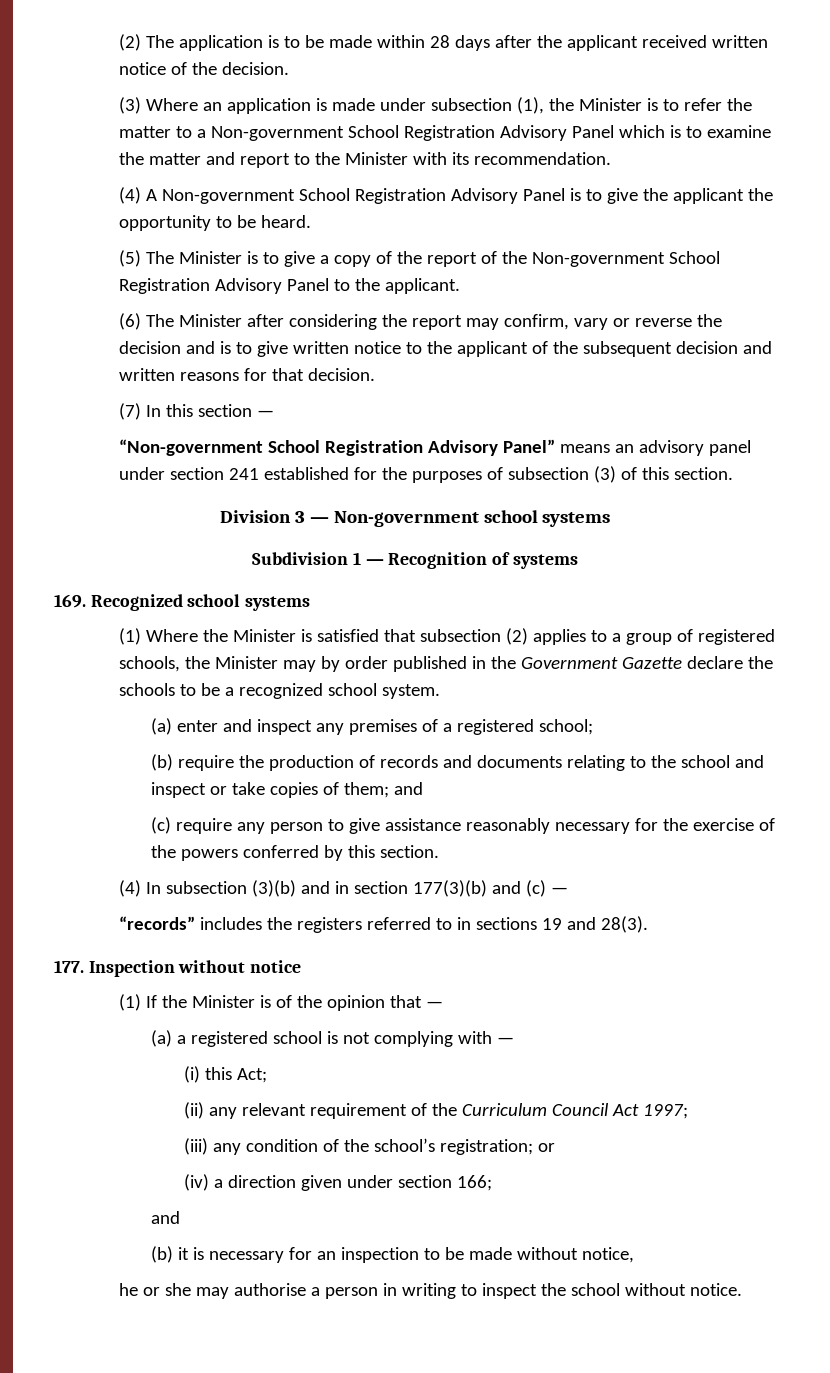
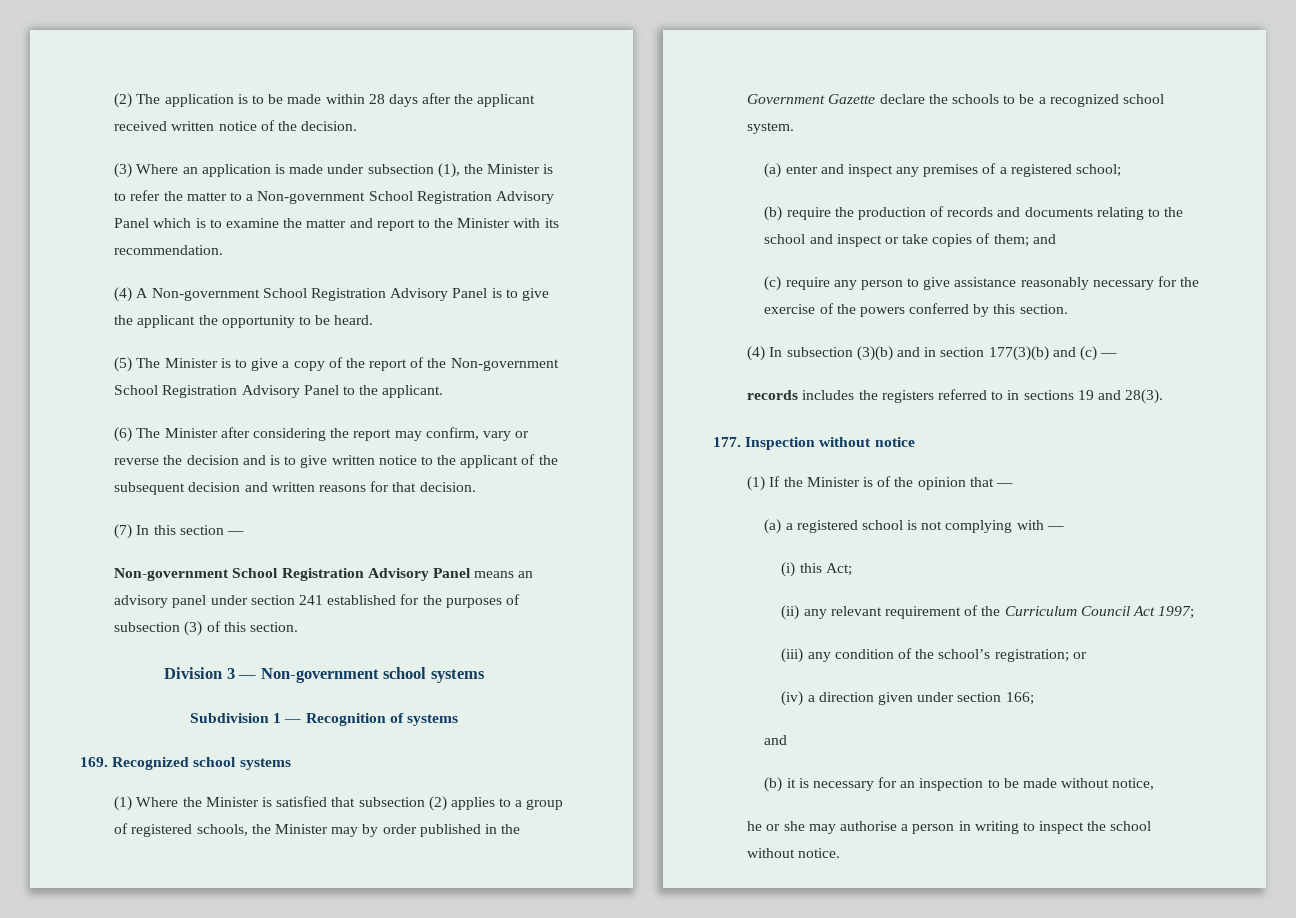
[118,439,555,456] “Non-government School Registration Advisory Panel” -> [114,568,471,581] Non-government School Registration Advisory Panel
[118,916,195,930] “records” -> [747,390,799,400] records

